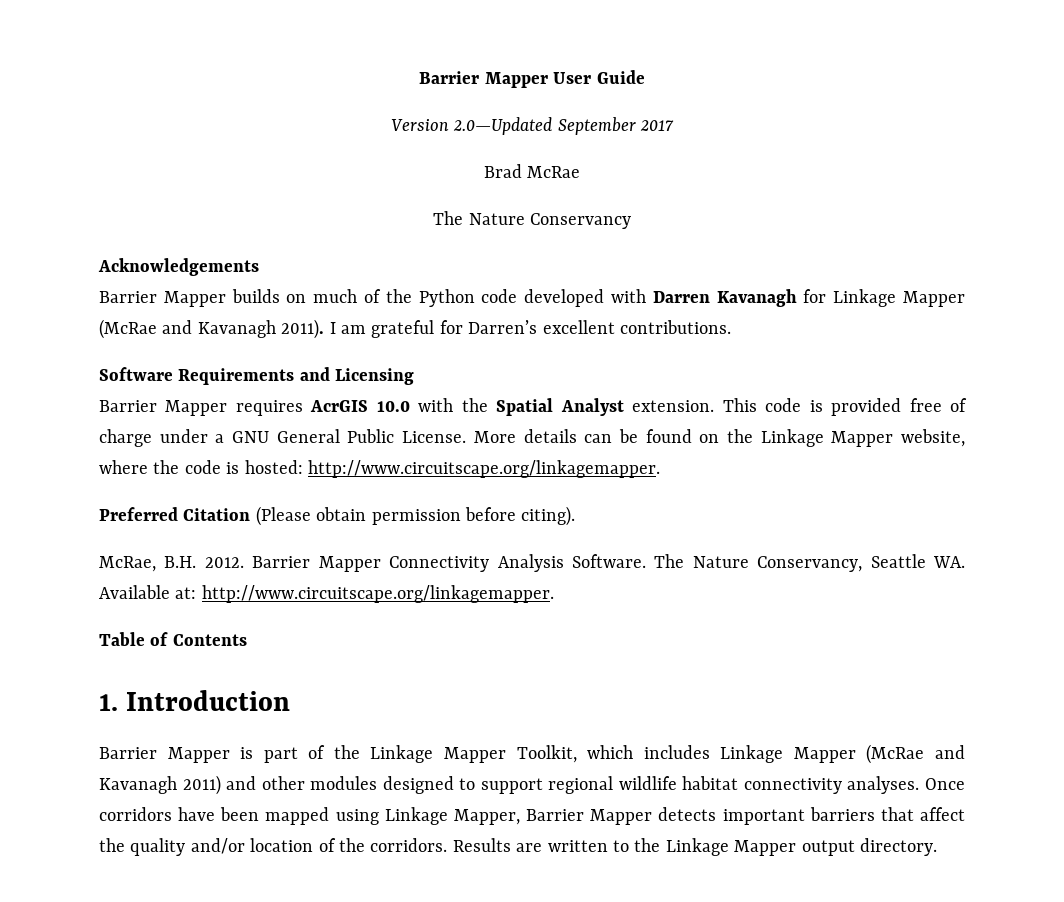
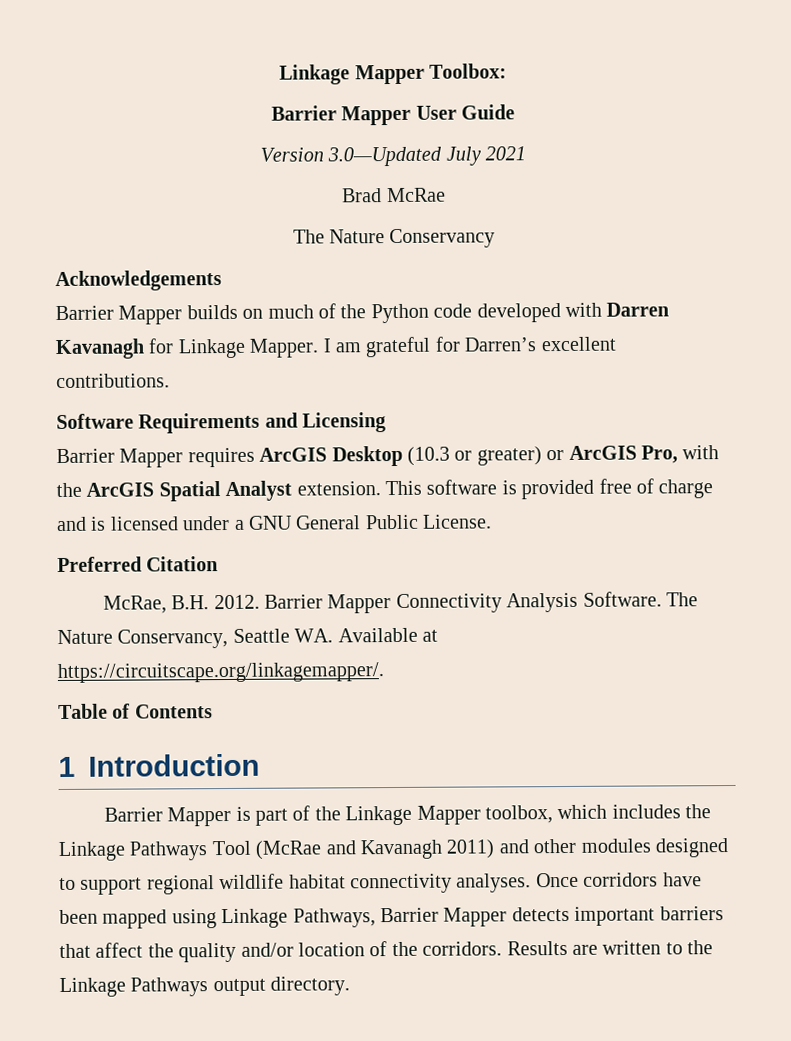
(419, 77) none -> [279,63,507,85] Linkage Mapper Toolbox: //
[453,117,675,135] 2.0—Updated September 2017 -> [327,146,527,167] 3.0—Updated July 2021
[902,291,965,307] [99,319,325,339] Mapper (McRae and Kavanagh 2011). -> [249,338,320,358] Mapper.
[310,400,410,412] AcrGIS 10.0 -> [259,445,678,467] ArcGIS Desktop (10.3 or greater) or ArcGIS Pro,
(488, 405) none -> [86,482,155,497] ArcGIS
[765,398,802,412] code -> [426,479,498,495] software
(152, 438) none -> [56,516,179,532] and is licensed
[473,429,965,447] [99,460,660,478] [99,506,576,526] More details can be found on the Linkage Mapper website, where the code is hosted: http://www.circuitscape.org/linkagemapper. // Preferred Citation (Please obtain permission before citing). -> [57,556,219,573] // Preferred Citation
[175,585,554,603] at: http://www.circuitscape.org/linkagemapper. -> [422,629,438,642] [57,662,384,684] at https://circuitscape.org/linkagemapper/.
[99,694,118,711] 1. -> [58,756,75,778] 1
[516,745,577,763] Toolkit, -> [485,805,554,824] toolbox,
[720,745,856,763] Linkage Mapper -> [685,804,712,819] [58,840,251,862] the Linkage Pathways Tool
[453,809,520,825] Mapper, -> [292,908,376,928] Pathways,
[734,840,797,856] Mapper -> [130,977,209,997] Pathways

